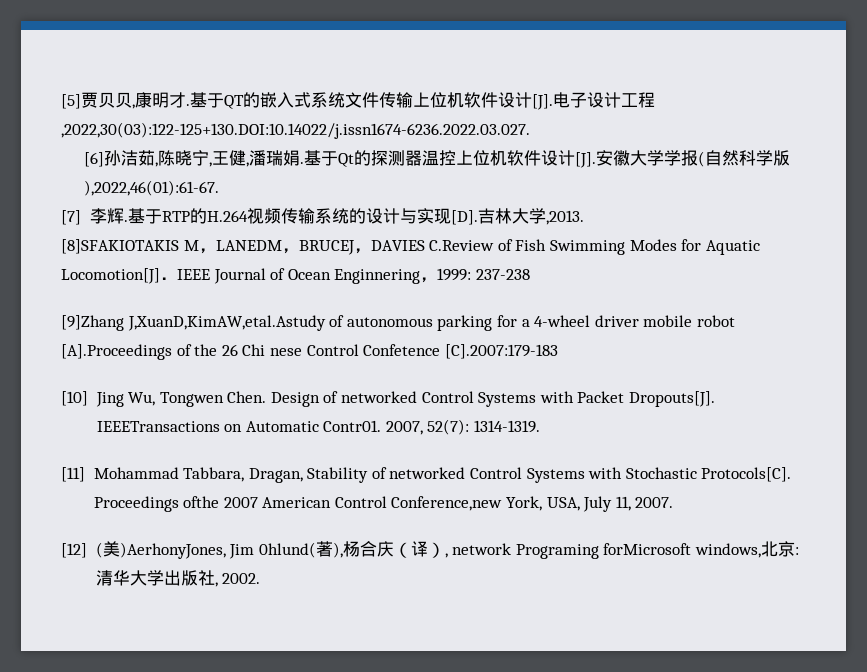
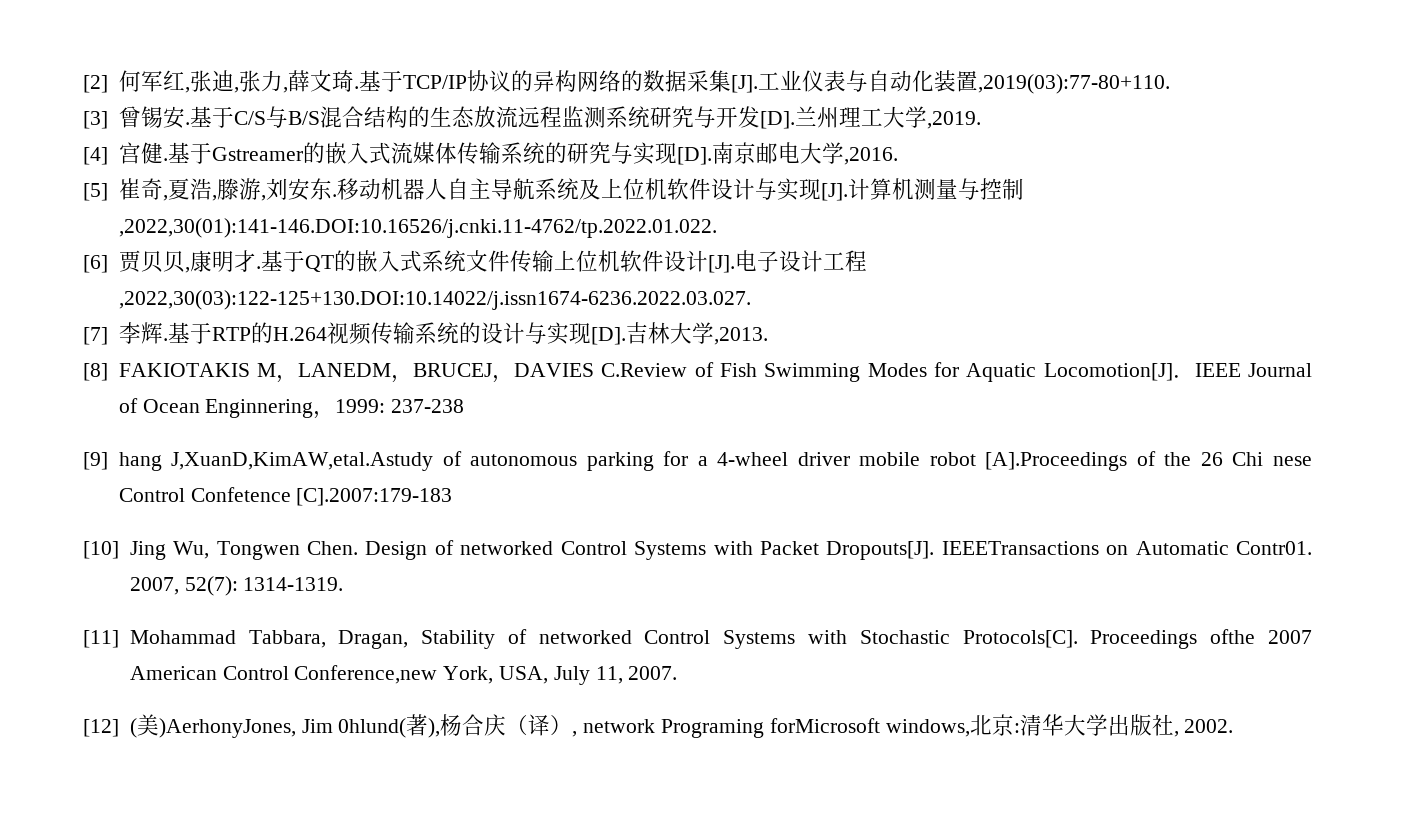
[61,94,81,109] [5] -> [83,70,1170,94] [83,106,981,129] [83,142,898,165] [83,178,1024,201] [118,218,717,238] [83,255,108,273] [2]何军红,张迪,张力,薛文琦.基于TCP/IP协议的异构网络的数据采集[J].工业仪表与自动化装置,2019(03):77-80+110. // [3]曾锡安.基于C/S与B/S混合结构的生态放流远程监测系统研究与开发[D].兰州理工大学,2019. // [4]宫健.基于Gstreamer的嵌入式流媒体传输系统的研究与实现[D].南京邮电大学,2016. // [5]崔奇,夏浩,滕游,刘安东.移动机器人自主导航系统及上位机软件设计与实现[J].计算机测量与控制,2022,30(01):141-146.DOI:10.16526/j.cnki.11-4762/tp.2022.01.022. // [6]
[83,150,790,168] [83,180,219,196] // [6]孙洁茹,陈晓宁,王健,潘瑞娟.基于Qt的探测器温控上位机软件设计[J].安徽大学学报(自然科学版),2022,46(01):61-67. -> (751, 300) none
[61,239,179,254] [8]SFAKIOTAKIS -> [83,363,250,381] [8] FAKIOTAKIS
[61,315,124,331] [9]Zhang -> [83,452,162,471] [9] hang

